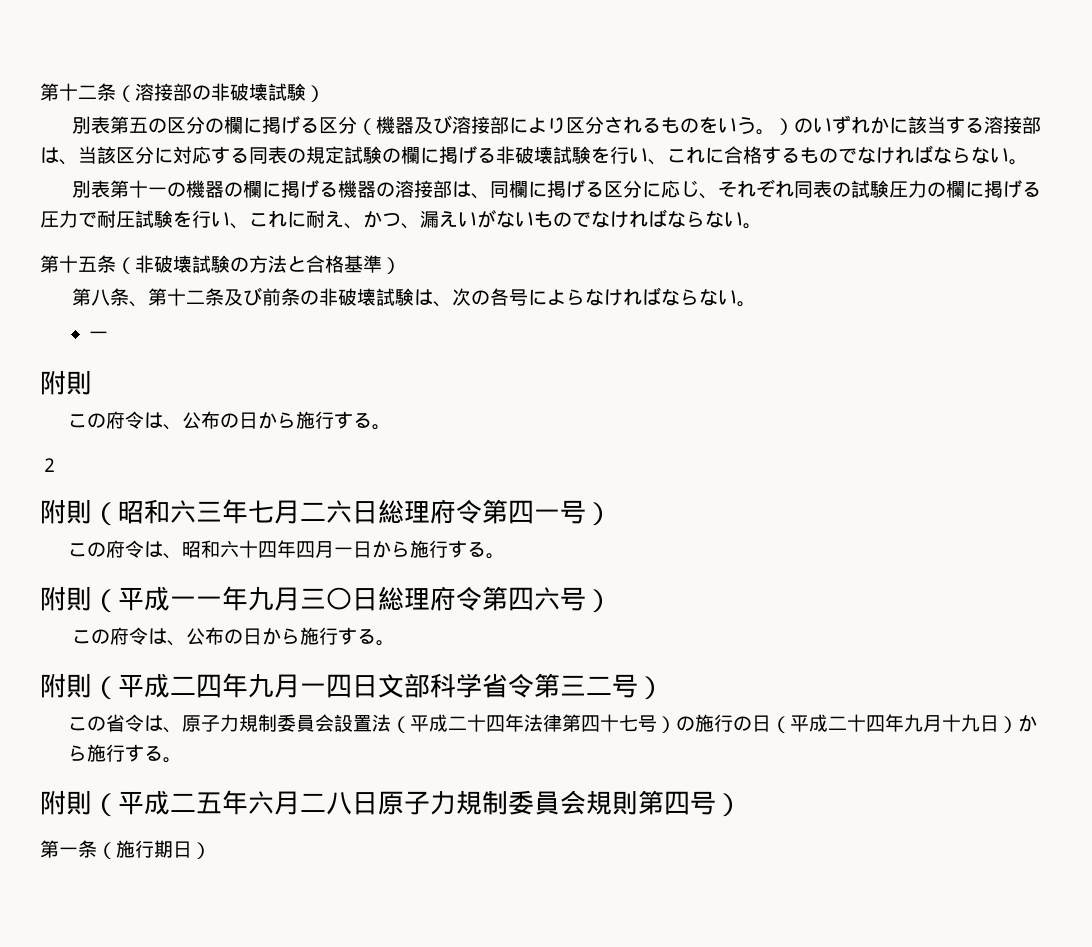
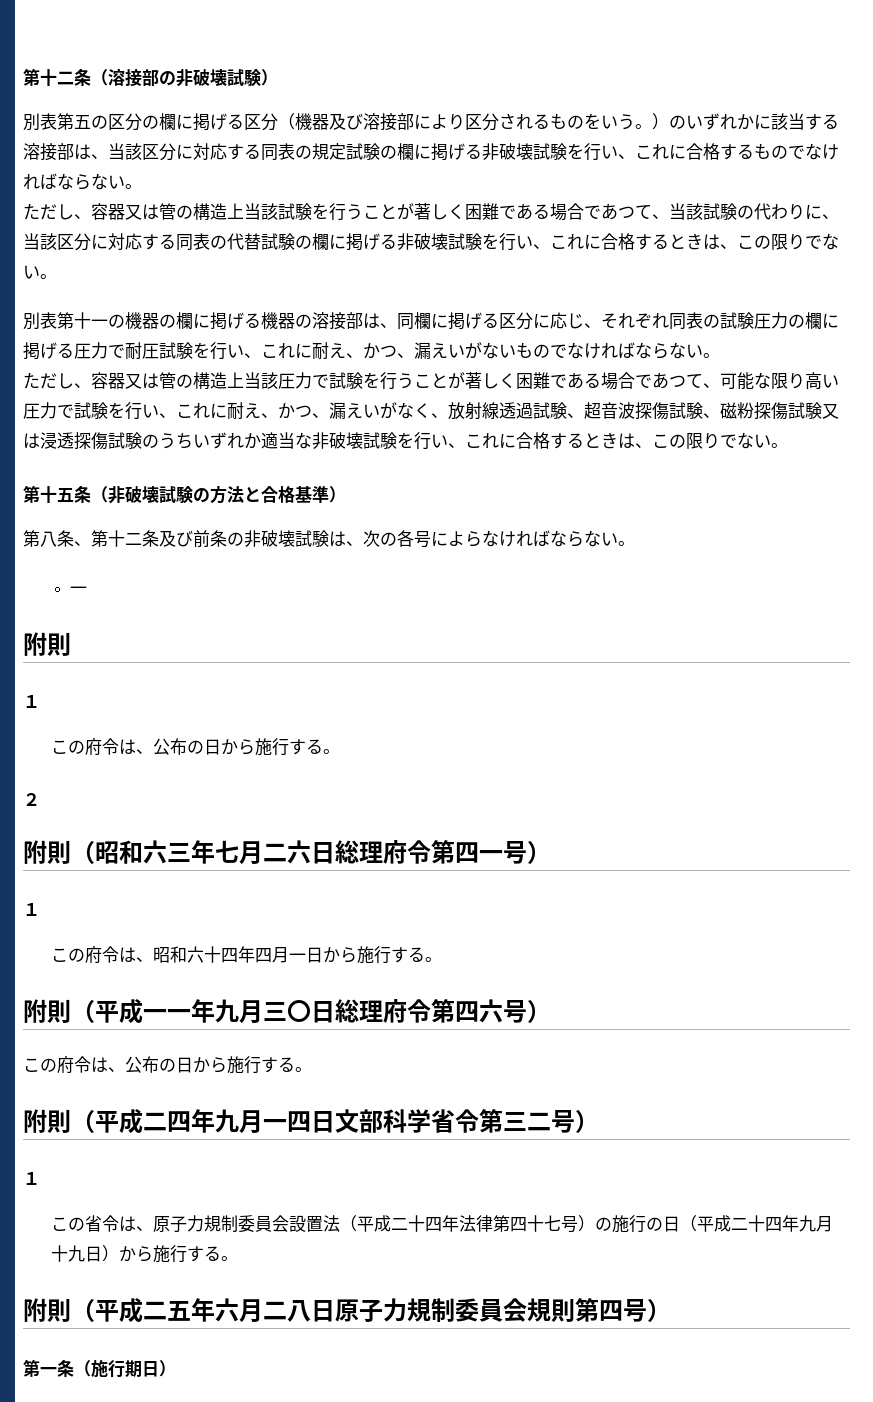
(1028, 162) none -> [23,203,839,221] [23,233,839,251] [23,265,57,279] // ただし、容器又は管の構造上当該試験を行うことが著しく困難である場合であつて、当該試験の代わりに、当該区分に対応する同表の代替試験の欄に掲げる非破壊試験を行い、これに合格するときは、この限りでない。
(762, 226) none -> [23,372,839,390] [23,402,839,420] [23,432,788,450] // ただし、容器又は管の構造上当該圧力で試験を行うことが著しく困難である場合であつて、可能な限り高い圧力で試験を行い、これに耐え、かつ、漏えいがなく、放射線透過試験、超音波探傷試験、磁粉探傷試験又は浸透探傷試験のうちいずれか適当な非破壊試験を行い、これに合格するときは、この限りでない。
(92, 382) none -> [23,695,40,708] // １
(612, 514) none -> [23,903,40,916] // １
(664, 688) none -> [23,1172,40,1185] // １

